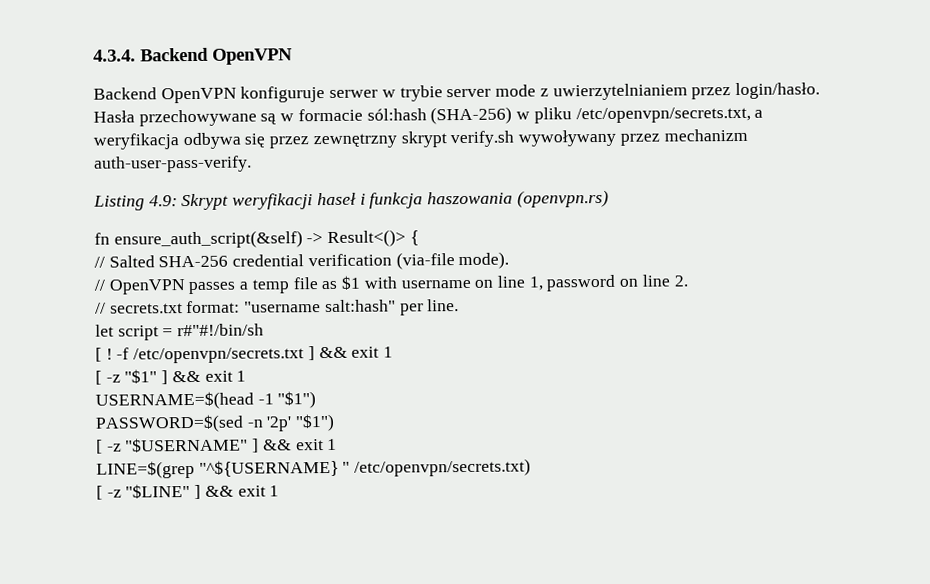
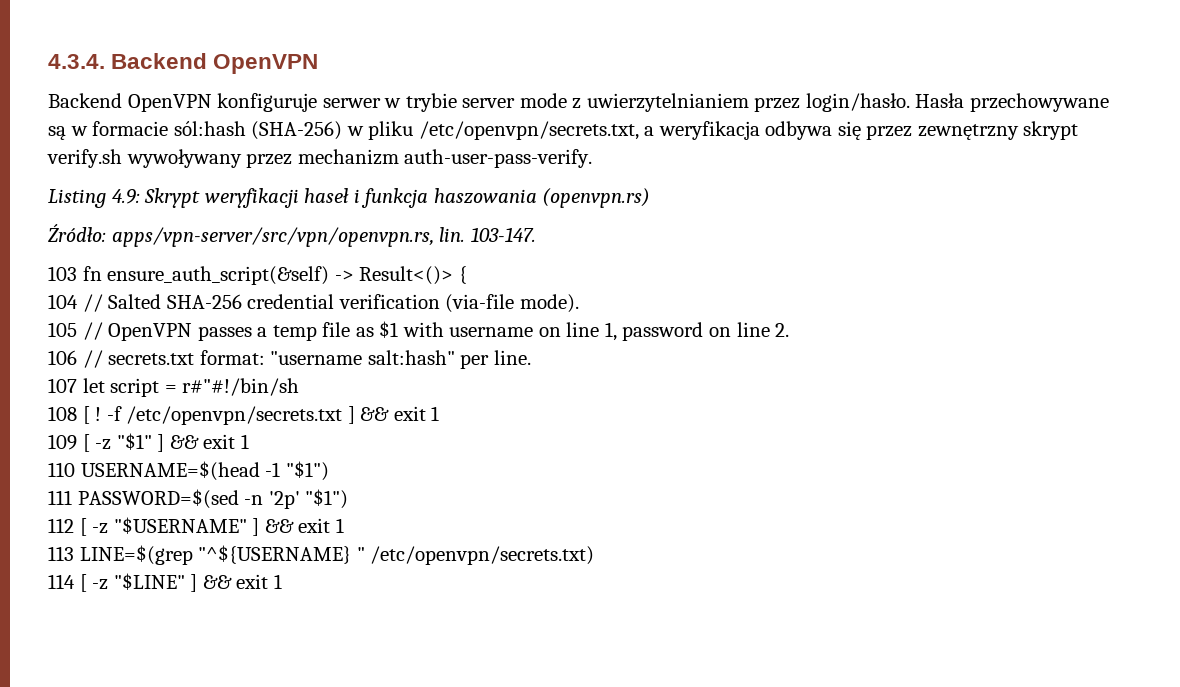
(609, 198) none -> [48,224,536,247] [48,266,77,281] Źródło: apps/vpn-server/src/vpn/openvpn.rs, lin. 103-147. // 103
(419, 238) none -> [48,294,78,309] 104
(510, 260) none -> [48,322,77,337] 105
(688, 281) none -> [48,350,77,365] 106
(460, 305) none -> [48,378,77,393] 107
(265, 330) none -> [48,406,77,421] 108
(394, 352) none -> [48,434,77,450] 109
(247, 376) none -> [48,462,75,477] 110
(317, 400) none -> [48,490,72,505] 111
(336, 422) none -> [48,518,74,533] 112
(338, 444) none -> [48,546,74,561] 113
(532, 467) none -> [48,574,75,589] 114

